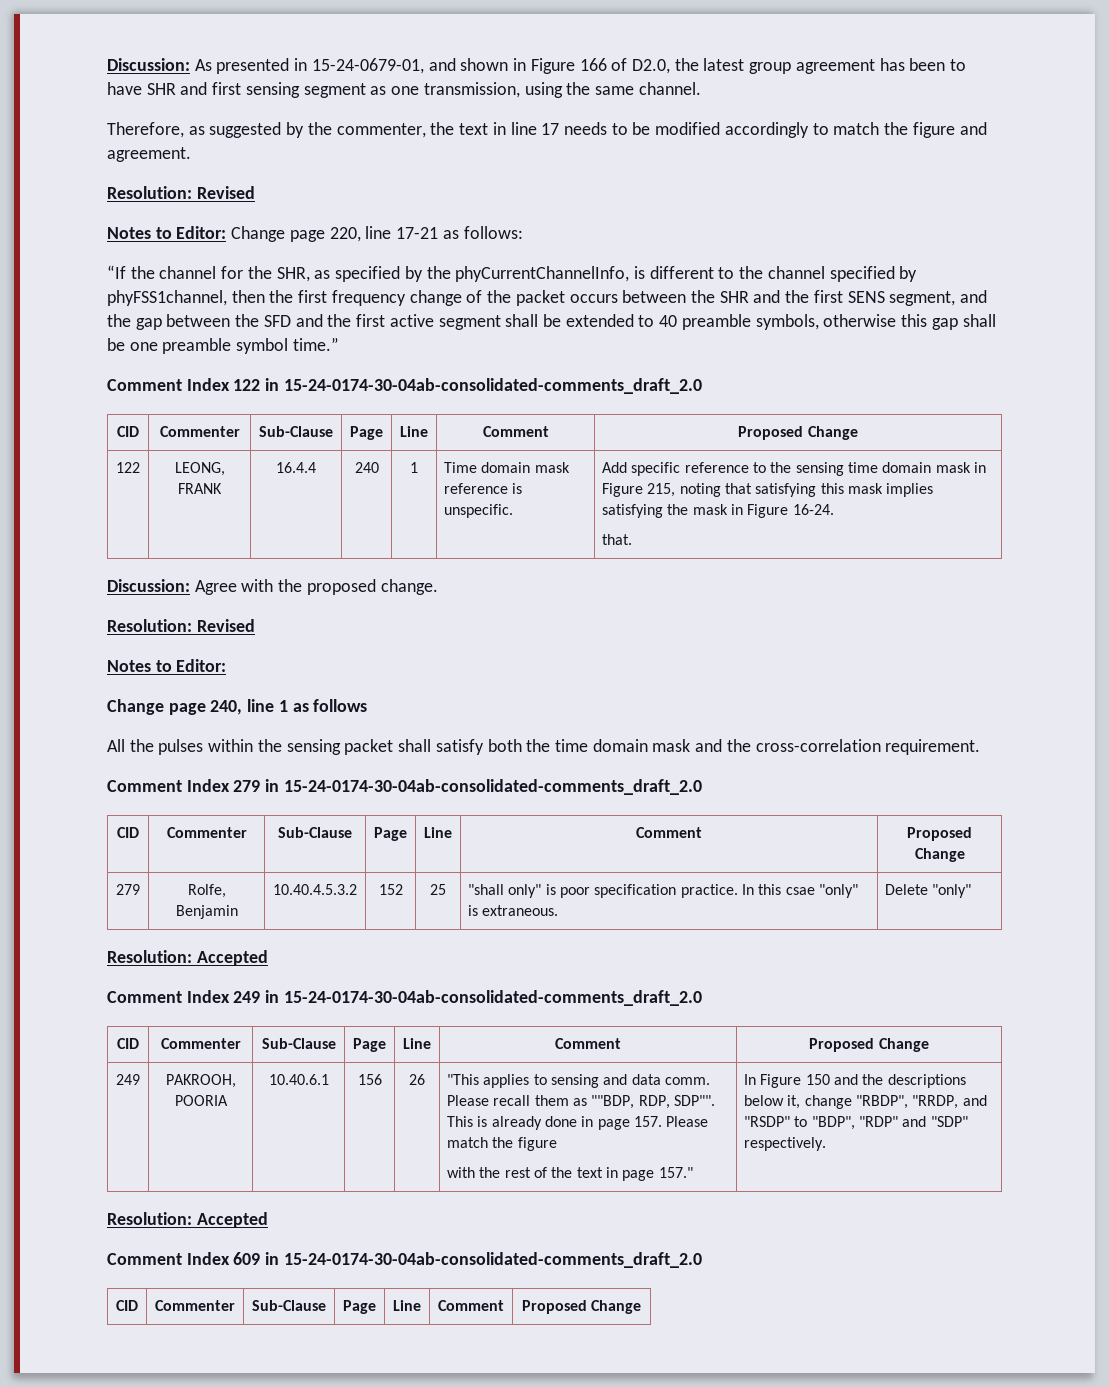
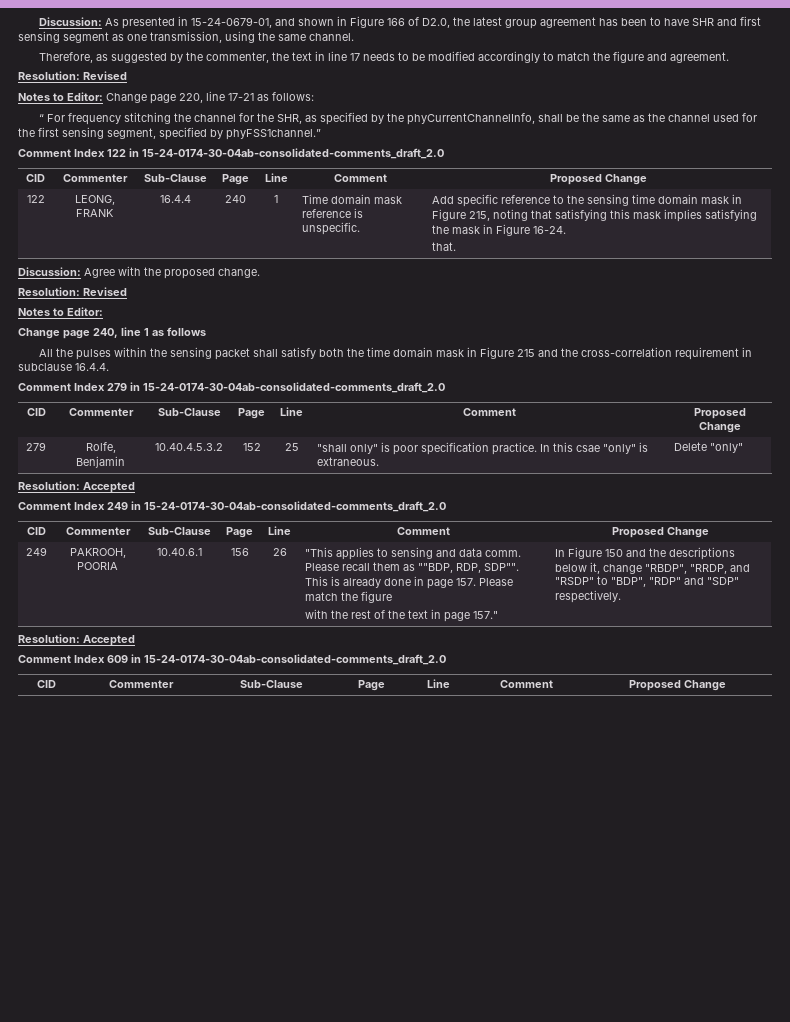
[107,265,126,279] “If -> [39,112,172,125] “ For frequency stitching
[633,266,918,282] [107,290,988,306] [107,314,996,330] [107,337,339,354] is different to the channel specified by phyFSS1channel, then the first frequency change of the packet occurs between the SHR and the first SENS segment, and the gap between the SFD and the first active segment shall be extended to 40 preamble symbols, otherwise this gap shall be one preamble symbol time.” -> [538,113,758,122] [18,127,321,140] shall be the same as the channel used for the first sensing segment, specified by phyFSS1channel.”
[695,739,981,755] and the cross-correlation requirement. -> [467,347,753,360] [18,363,109,371] in Figure 215 and the cross-correlation requirement in subclause 16.4.4.

